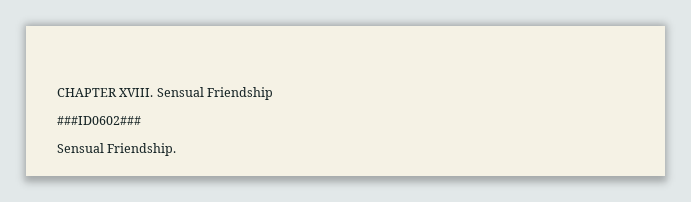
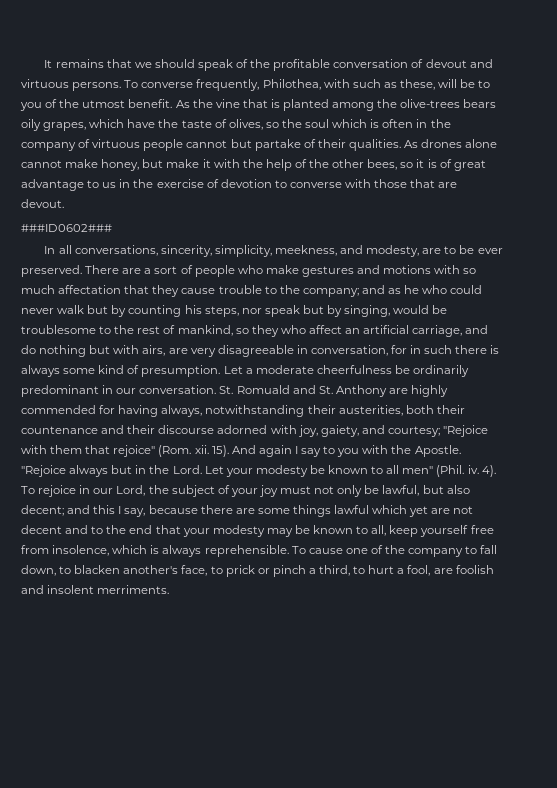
[57,87,274,100] [57,116,141,125] [57,143,177,156] CHAPTER XVIII. Sensual Friendship // ###ID0602### // Sensual Friendship. -> [44,59,493,71] [21,79,491,91] [20,99,497,111] [21,119,451,131] [21,139,498,151] [21,159,486,171] [21,179,458,191] [21,199,64,208] [21,224,112,232] [44,245,503,257] [21,265,477,277] [21,285,483,297] [21,305,448,317] [21,325,489,337] [21,345,500,357] [21,365,470,377] [21,385,449,397] [21,405,465,417] [21,425,489,437] [21,445,461,457] [21,465,496,477] [21,485,470,497] [21,505,474,517] [21,525,494,537] [21,545,498,557] [21,565,494,577] [21,585,170,594] It remains that we should speak of the profitable conversation of devout and virtuous persons. To converse frequently, Philothea, with such as these, will be to you of the utmost benefit. As the vine that is planted among the olive-trees bears oily grapes, which have the taste of olives, so the soul which is often in the company of virtuous people cannot but partake of their qualities. As drones alone cannot make honey, but make it with the help of the other bees, so it is of great advantage to us in the exercise of devotion to converse with those that are devout. // ###ID0602### // In all conversations, sincerity, simplicity, meekness, and modesty, are to be ever preserved. There are a sort of people who make gestures and motions with so much affectation that they cause trouble to the company; and as he who could never walk but by counting his steps, nor speak but by singing, would be troublesome to the rest of mankind, so they who affect an artificial carriage, and do nothing but with airs, are very disagreeable in conversation, for in such there is always some kind of presumption. Let a moderate cheerfulness be ordinarily predominant in our conversation. St. Romuald and St. Anthony are highly commended for having always, notwithstanding their austerities, both their countenance and their discourse adorned with joy, gaiety, and courtesy; "Rejoice with them that rejoice" (Rom. xii. 15). And again I say to you with the Apostle. "Rejoice always but in the Lord. Let your modesty be known to all men" (Phil. iv. 4). To rejoice in our Lord, the subject of your joy must not only be lawful, but also decent; and this I say, because there are some things lawful which yet are not decent and to the end that your modesty may be known to all, keep yourself free from insolence, which is always reprehensible. To cause one of the company to fall down, to blacken another's face, to prick or pinch a third, to hurt a fool, are foolish and insolent merriments.

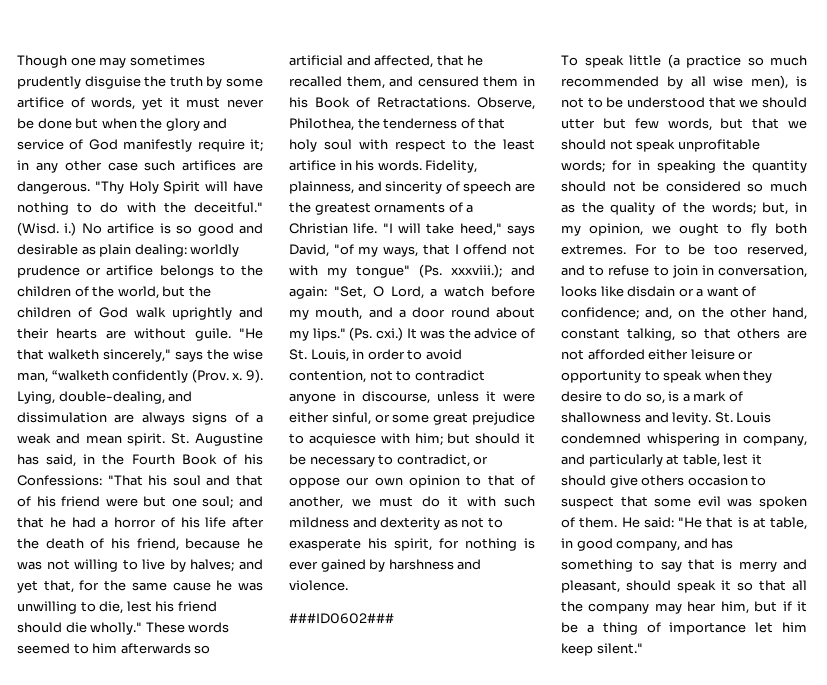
[44,59,493,71] [21,79,491,91] [20,99,497,111] [21,119,451,131] [21,139,498,151] [21,159,486,171] [21,179,458,191] [21,199,64,208] [21,224,112,232] [44,245,503,257] [21,265,477,277] [21,285,483,297] [21,305,448,317] [21,325,489,337] [21,345,500,357] [21,365,470,377] [21,385,449,397] [21,405,465,417] [21,425,489,437] [21,445,461,457] [21,465,496,477] [21,485,470,497] [21,505,474,517] [21,525,494,537] [21,545,498,557] [21,565,494,577] [21,585,170,594] It remains that we should speak of the profitable conversation of devout and virtuous persons. To converse frequently, Philothea, with such as these, will be to you of the utmost benefit. As the vine that is planted among the olive-trees bears oily grapes, which have the taste of olives, so the soul which is often in the company of virtuous people cannot but partake of their qualities. As drones alone cannot make honey, but make it with the help of the other bees, so it is of great advantage to us in the exercise of devotion to converse with those that are devout. // ###ID0602### // In all conversations, sincerity, simplicity, meekness, and modesty, are to be ever preserved. There are a sort of people who make gestures and motions with so much affectation that they cause trouble to the company; and as he who could never walk but by counting his steps, nor speak but by singing, would be troublesome to the rest of mankind, so they who affect an artificial carriage, and do nothing but with airs, are very disagreeable in conversation, for in such there is always some kind of presumption. Let a moderate cheerfulness be ordinarily predominant in our conversation. St. Romuald and St. Anthony are highly commended for having always, notwithstanding their austerities, both their countenance and their discourse adorned with joy, gaiety, and courtesy; "Rejoice with them that rejoice" (Rom. xii. 15). And again I say to you with the Apostle. "Rejoice always but in the Lord. Let your modesty be known to all men" (Phil. iv. 4). To rejoice in our Lord, the subject of your joy must not only be lawful, but also decent; and this I say, because there are some things lawful which yet are not decent and to the end that your modesty may be known to all, keep yourself free from insolence, which is always reprehensible. To cause one of the company to fall down, to blacken another's face, to prick or pinch a third, to hurt a fool, are foolish and insolent merriments. -> [17,55,205,68] [17,76,263,89] [17,97,264,110] [17,118,228,131] [17,139,263,152] [17,160,263,173] [17,181,263,194] [17,202,263,215] [17,222,263,236] [17,244,240,257] [17,265,263,278] [17,286,211,299] [17,307,263,320] [17,328,263,341] [17,349,263,362] [17,369,263,383] [17,391,193,404] [17,412,263,425] [17,433,263,446] [17,454,263,467] [17,475,263,486] [17,496,263,509] [17,517,264,528] [17,538,263,551] [17,559,263,572] [17,580,263,593] [17,601,217,614] [17,622,230,635] [17,643,211,654] [289,55,484,68] [289,76,535,89] [289,97,535,110] [289,118,506,131] [289,139,535,152] [289,160,478,173] [289,181,535,194] [289,202,474,215] [289,223,535,236] [289,244,535,257] [289,264,535,278] [289,286,535,299] [289,307,535,320] [289,327,535,341] [289,349,462,362] [289,370,485,383] [289,391,535,404] [289,412,535,425] [289,433,535,446] [289,454,489,467] [289,475,535,488] [289,496,535,509] [289,517,503,530] [289,538,535,551] [289,559,482,572] [289,580,348,591] [289,613,394,624] [561,54,807,68] [561,75,807,89] [561,97,807,108] [561,118,807,131] [561,139,760,152] [561,160,807,173] [561,181,807,192] [561,202,807,215] [561,223,807,236] [561,244,807,257] [561,265,807,278] [561,286,757,297] [561,307,807,320] [561,328,807,341] [561,349,754,360] [561,370,773,383] [561,391,743,404] [561,412,772,425] [561,433,807,446] [561,454,762,467] [561,475,767,488] [561,496,807,509] [561,517,807,530] [561,538,734,551] [561,559,807,572] [561,580,807,593] [561,601,807,614] [561,622,807,635] [561,643,643,656] Though one may sometimes prudently disguise the truth by some artifice of words, yet it must never be done but when the glory and service of God manifestly require it; in any other case such artifices are dangerous. "Thy Holy Spirit will have nothing to do with the deceitful." (Wisd. i.) No artifice is so good and desirable as plain dealing: worldly prudence or artifice belongs to the children of the world, but the children of God walk uprightly and their hearts are without guile. "He that walketh sincerely," says the wise man, “walketh confidently (Prov. x. 9). Lying, double-dealing, and dissimulation are always signs of a weak and mean spirit. St. Augustine has said, in the Fourth Book of his Confessions: "That his soul and that of his friend were but one soul; and that he had a horror of his life after the death of his friend, because he was not willing to live by halves; and yet that, for the same cause he was unwilling to die, lest his friend should die wholly." These words seemed to him afterwards so artificial and affected, that he recalled them, and censured them in his Book of Retractations. Observe, Philothea, the tenderness of that holy soul with respect to the least artifice in his words. Fidelity, plainness, and sincerity of speech are the greatest ornaments of a Christian life. "I will take heed," says David, "of my ways, that I offend not with my tongue" (Ps. xxxviii.); and again: "Set, O Lord, a watch before my mouth, and a door round about my lips." (Ps. cxi.) It was the advice of St. Louis, in order to avoid contention, not to contradict anyone in discourse, unless it were either sinful, or some great prejudice to acquiesce with him; but should it be necessary to contradict, or oppose our own opinion to that of another, we must do it with such mildness and dexterity as not to exasperate his spirit, for nothing is ever gained by harshness and violence. // ###ID0602### // To speak little (a practice so much recommended by all wise men), is not to be understood that we should utter but few words, but that we should not speak unprofitable words; for in speaking the quantity should not be considered so much as the quality of the words; but, in my opinion, we ought to fly both extremes. For to be too reserved, and to refuse to join in conversation, looks like disdain or a want of confidence; and, on the other hand, constant talking, so that others are not afforded either leisure or opportunity to speak when they desire to do so, is a mark of shallowness and levity. St. Louis condemned whispering in company, and particularly at table, lest it should give others occasion to suspect that some evil was spoken of them. He said: "He that is at table, in good company, and has something to say that is merry and pleasant, should speak it so that all the company may hear him, but if it be a thing of importance let him keep silent."

